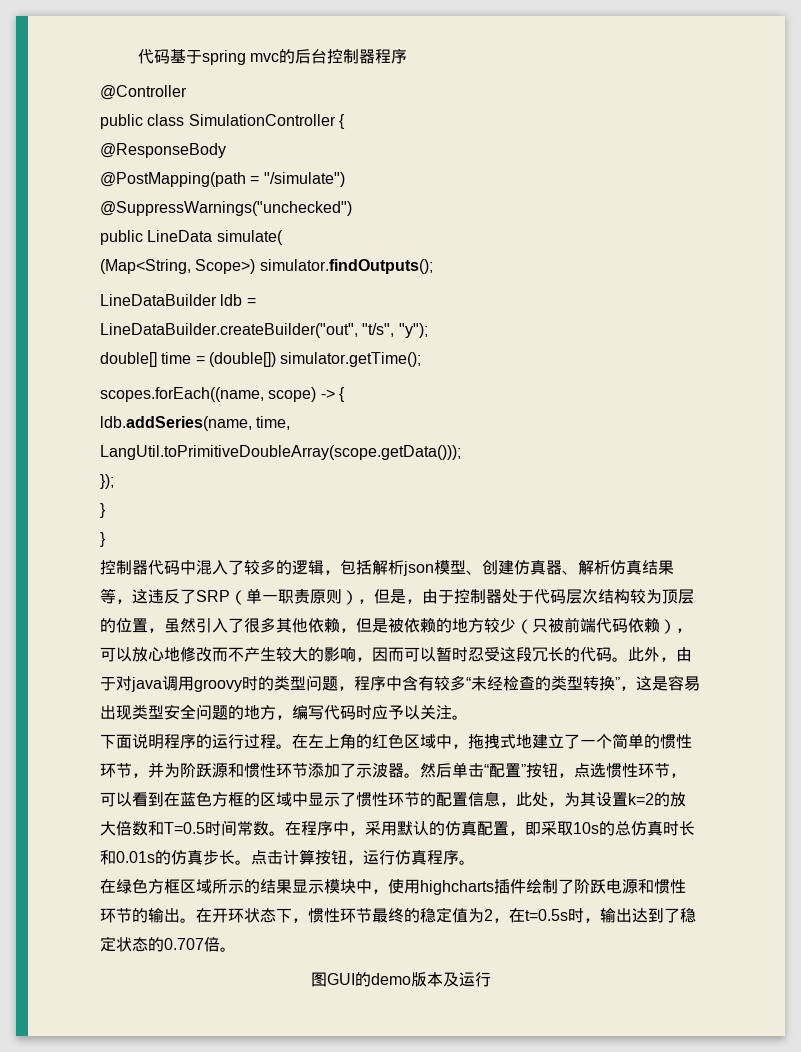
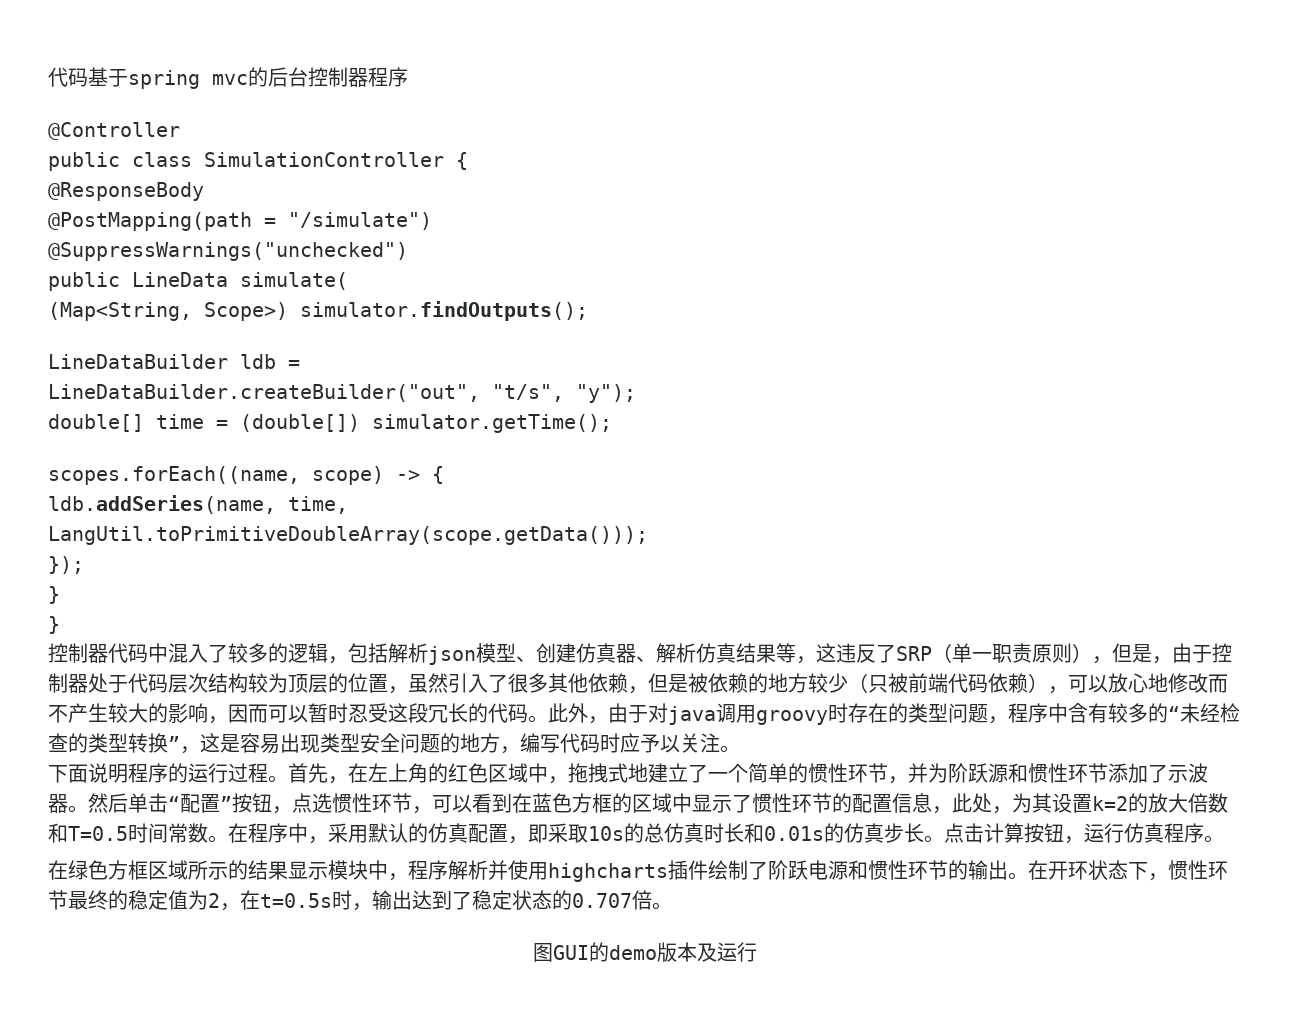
(258, 683) none -> [848,703,888,723] 存在
(466, 683) none -> [1148,703,1168,723] 的
(292, 746) none -> [288,763,348,784] 首先，
(388, 891) none -> [408,860,508,880] 程序解析并

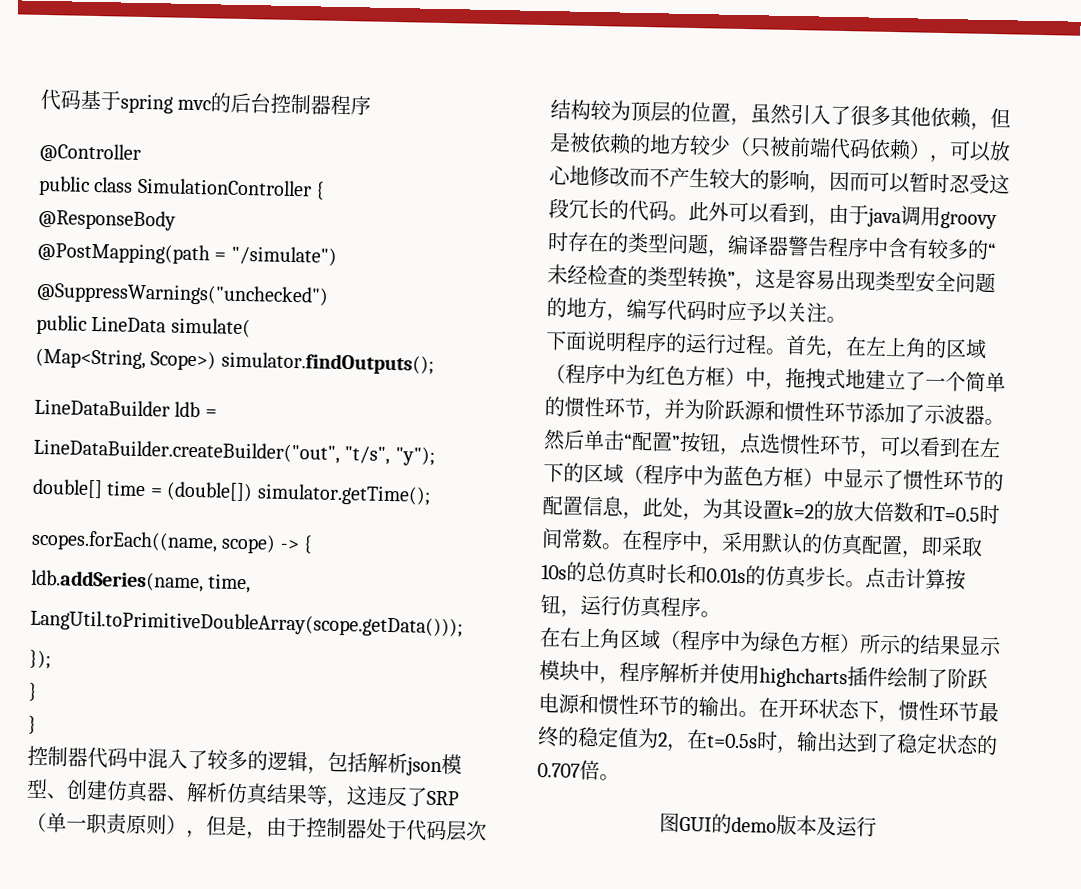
[588,703,668,724] ，由于对 -> [728,201,869,227] 可以看到，由于
(1008, 720) none -> [727,234,829,257] 编译器警告
[448,763,528,783] 红色区域 -> [945,338,987,359] [545,363,746,388] 区域（程序中为红色方框）
(532, 803) none -> [979,437,1001,458] [543,462,724,486] 左下的区域（程序中为
[612,793,672,813] 的区域 -> [803,468,824,488] ）
(68, 870) none -> [559,627,761,652] 右上角区域（程序中为
[148,860,188,880] 区域 -> [839,634,861,654] ）

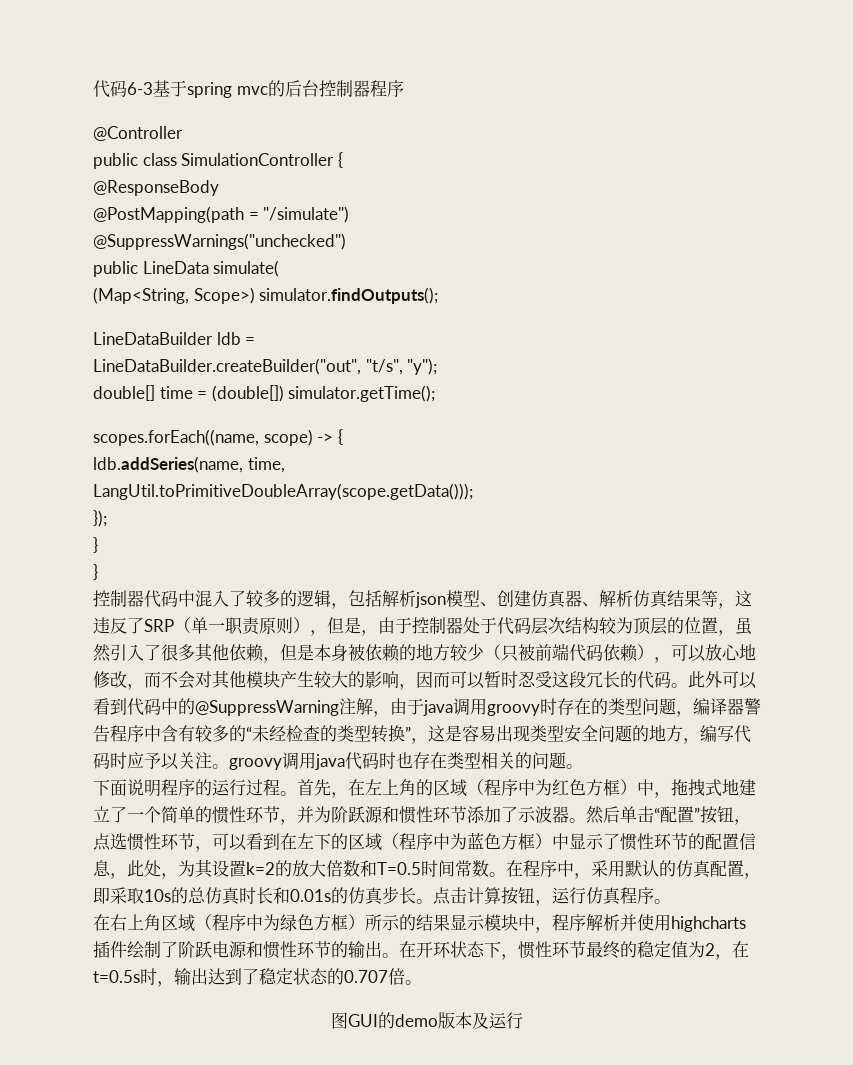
[40,88,82,111] 代码 -> [93,80,153,98] 代码6-3
(571, 142) none -> [314,644,348,661] 本身
[629,167,670,188] 而不 -> [127,670,280,690] ，而不会对其他模块
(809, 213) none -> [127,698,373,716] 代码中的@SuppressWarning注解
(847, 320) none -> [229,752,583,770] groovy调用java代码时也存在类型相关的问题。

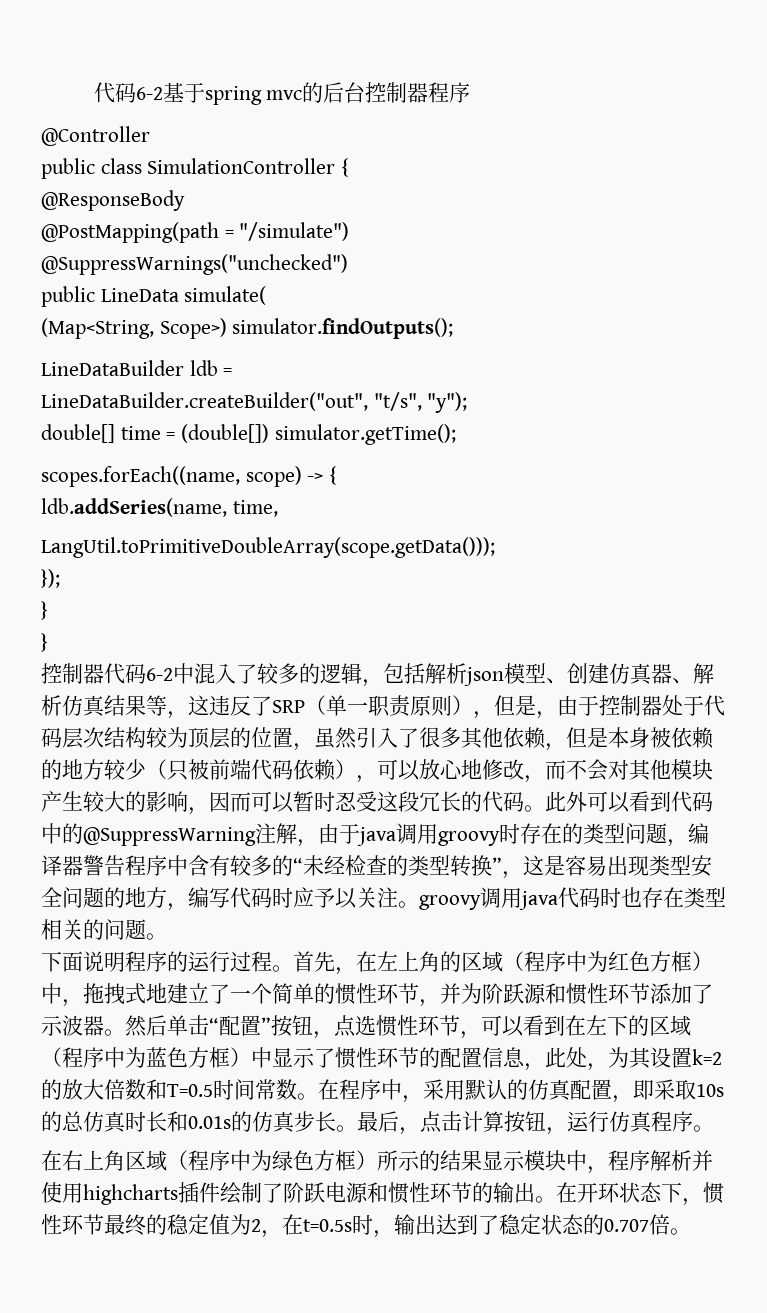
[93,80,153,98] 代码6-3 -> [93,82,163,103] 代码6-2
(178, 598) none -> [146,668,173,681] 6-2
(433, 901) none -> [357,1111,420,1135] 最后，
[331,1012,523,1029] // 图GUI的demo版本及运行 -> (691, 1231) none

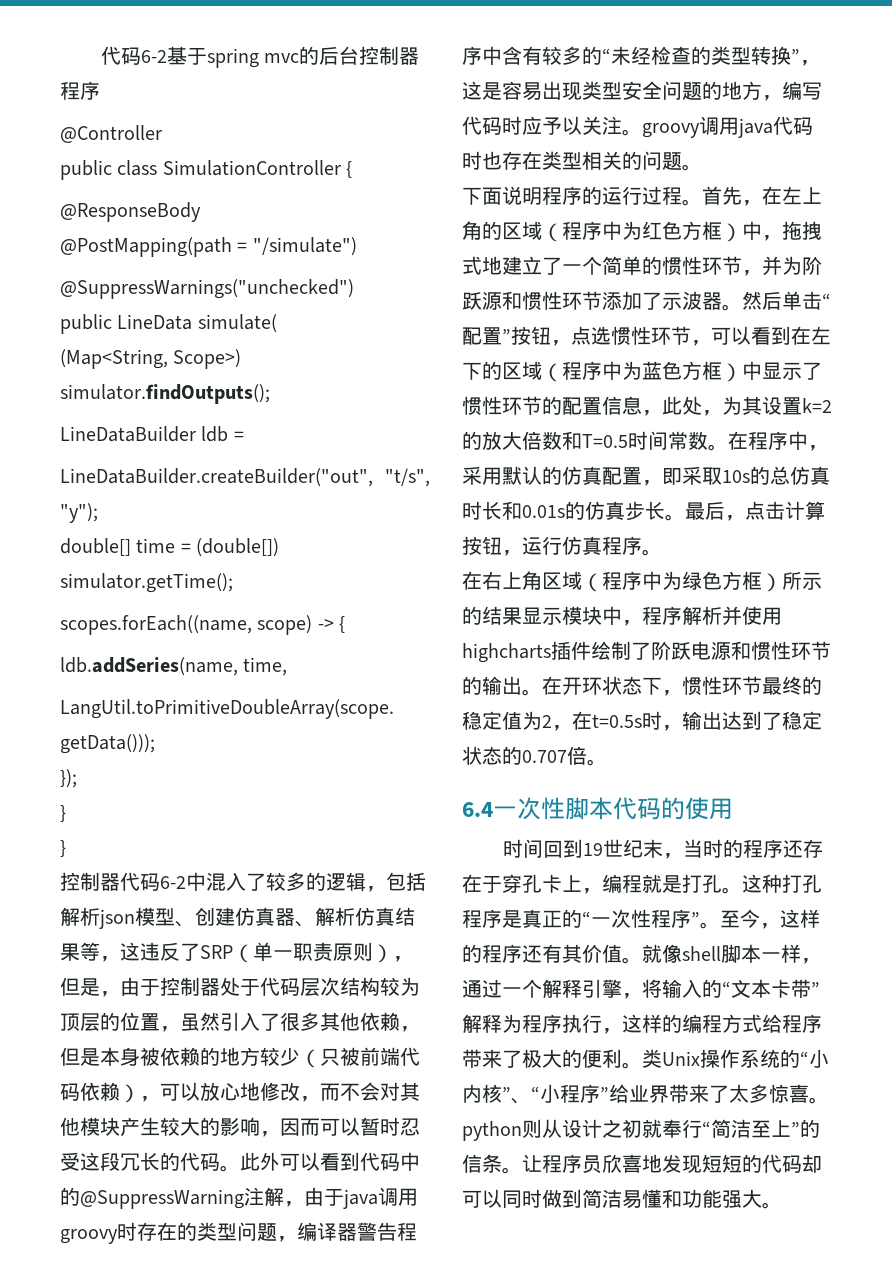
(691, 1231) none -> [462,797,733,820] [502,839,823,859] [462,874,822,894] [462,909,820,929] [462,944,821,964] [462,979,820,999] [462,1014,822,1034] [462,1049,829,1069] [462,1084,829,1104] [462,1119,820,1141] [462,1154,822,1174] [462,1189,782,1209] // 6.4一次性脚本代码的使用 // 时间回到19世纪末，当时的程序还存在于穿孔卡上，编程就是打孔。这种打孔程序是真正的“一次性程序”。至今，这样的程序还有其价值。就像shell脚本一样，通过一个解释引擎，将输入的“文本卡带”解释为程序执行，这样的编程方式给程序带来了极大的便利。类Unix操作系统的“小内核”、“小程序”给业界带来了太多惊喜。python则从设计之初就奉行“简洁至上”的信条。让程序员欣喜地发现短短的代码却可以同时做到简洁易懂和功能强大。

